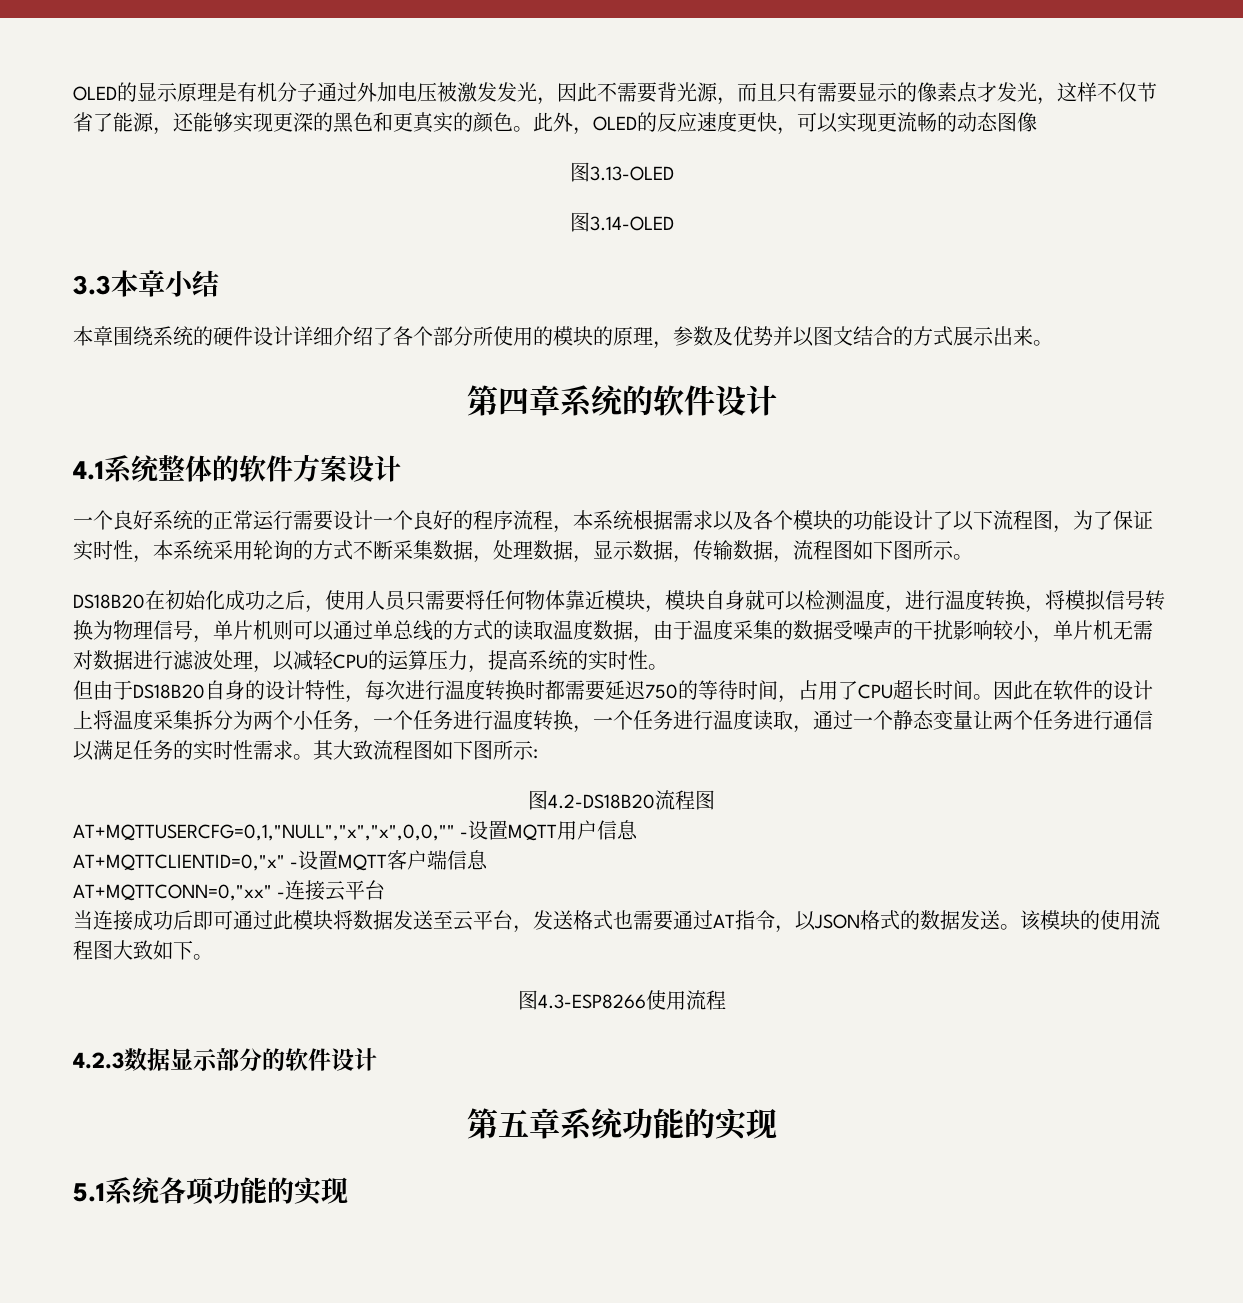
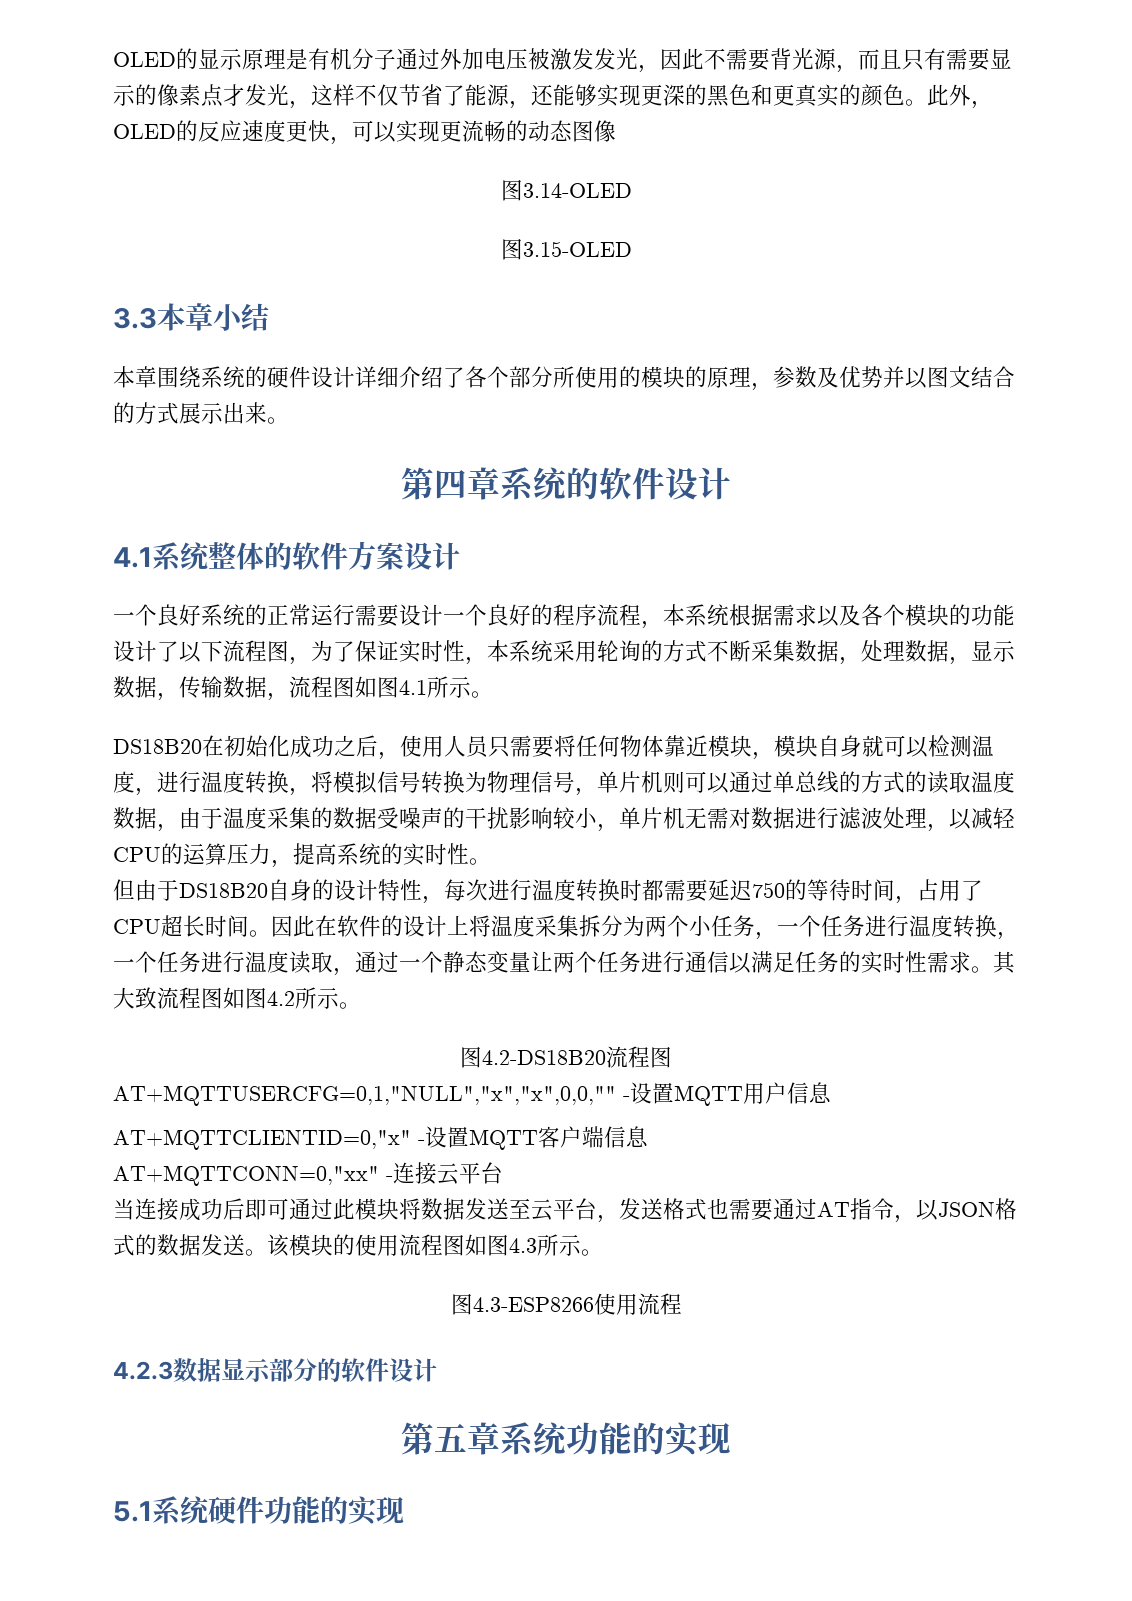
[589,166,674,181] [569,212,674,232] 3.13-OLED // 图3.14-OLED -> [522,183,632,198] [500,238,632,260] 3.14-OLED // 图3.15-OLED
[873,540,913,560] 下图 -> [377,676,427,698] 图4.1
[453,740,538,760] 下图所示: -> [245,987,361,1009] 图4.2所示。
[113,940,193,960] 大致如下 -> [465,1234,581,1256] 如图4.3所示
[159,1177,215,1205] 各项 -> [208,1496,264,1524] 硬件

